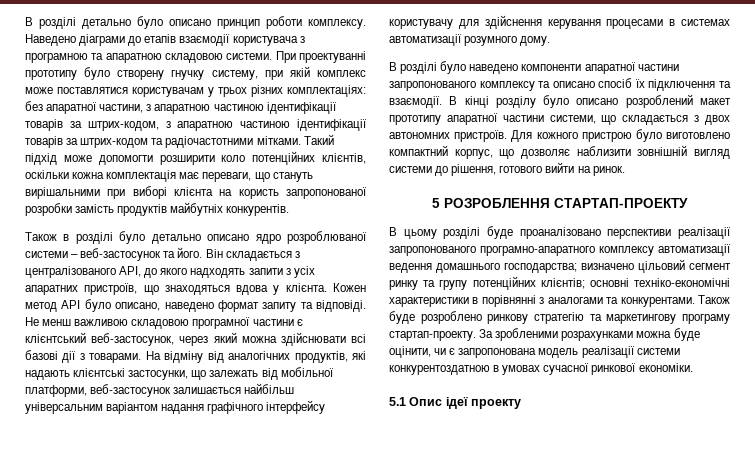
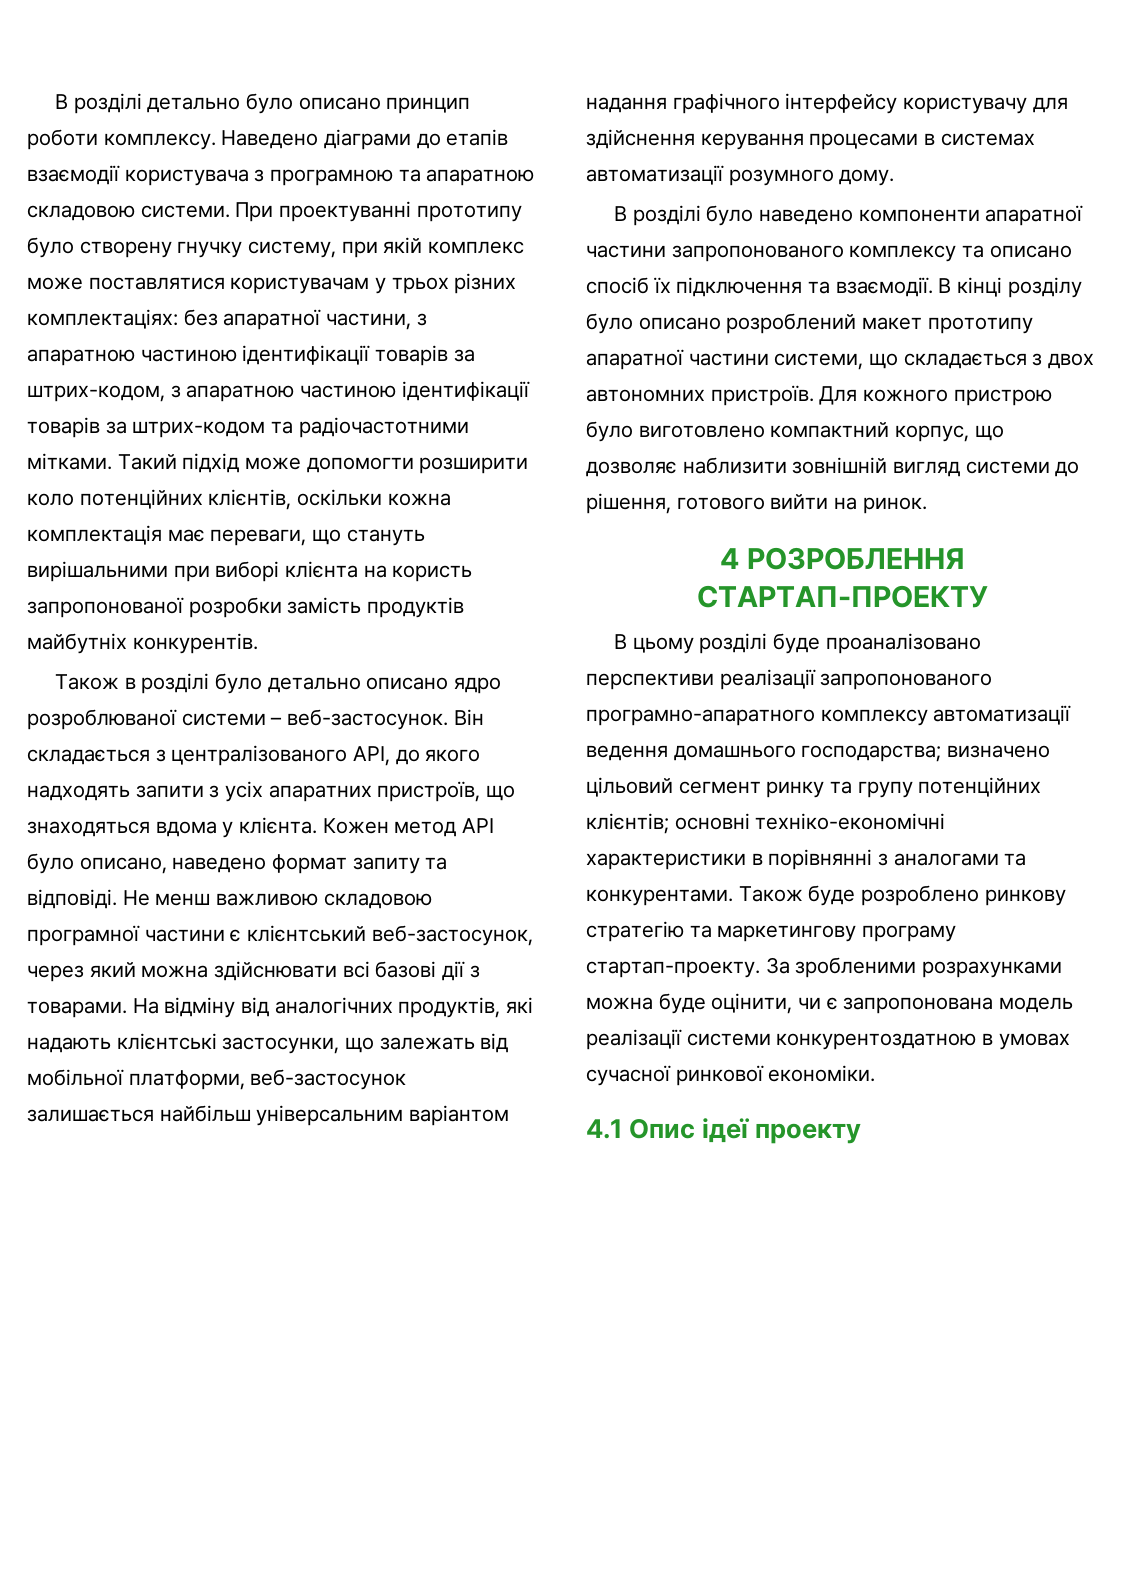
[80,247,203,261] веб-застосунок та його. -> [287,709,449,730] веб-застосунок.
[236,285,269,295] вдова -> [155,821,217,837] вдома
[432,198,440,208] 5 -> [720,548,740,569] 4
[389,397,406,406] 5.1 -> [586,1119,622,1139] 4.1

